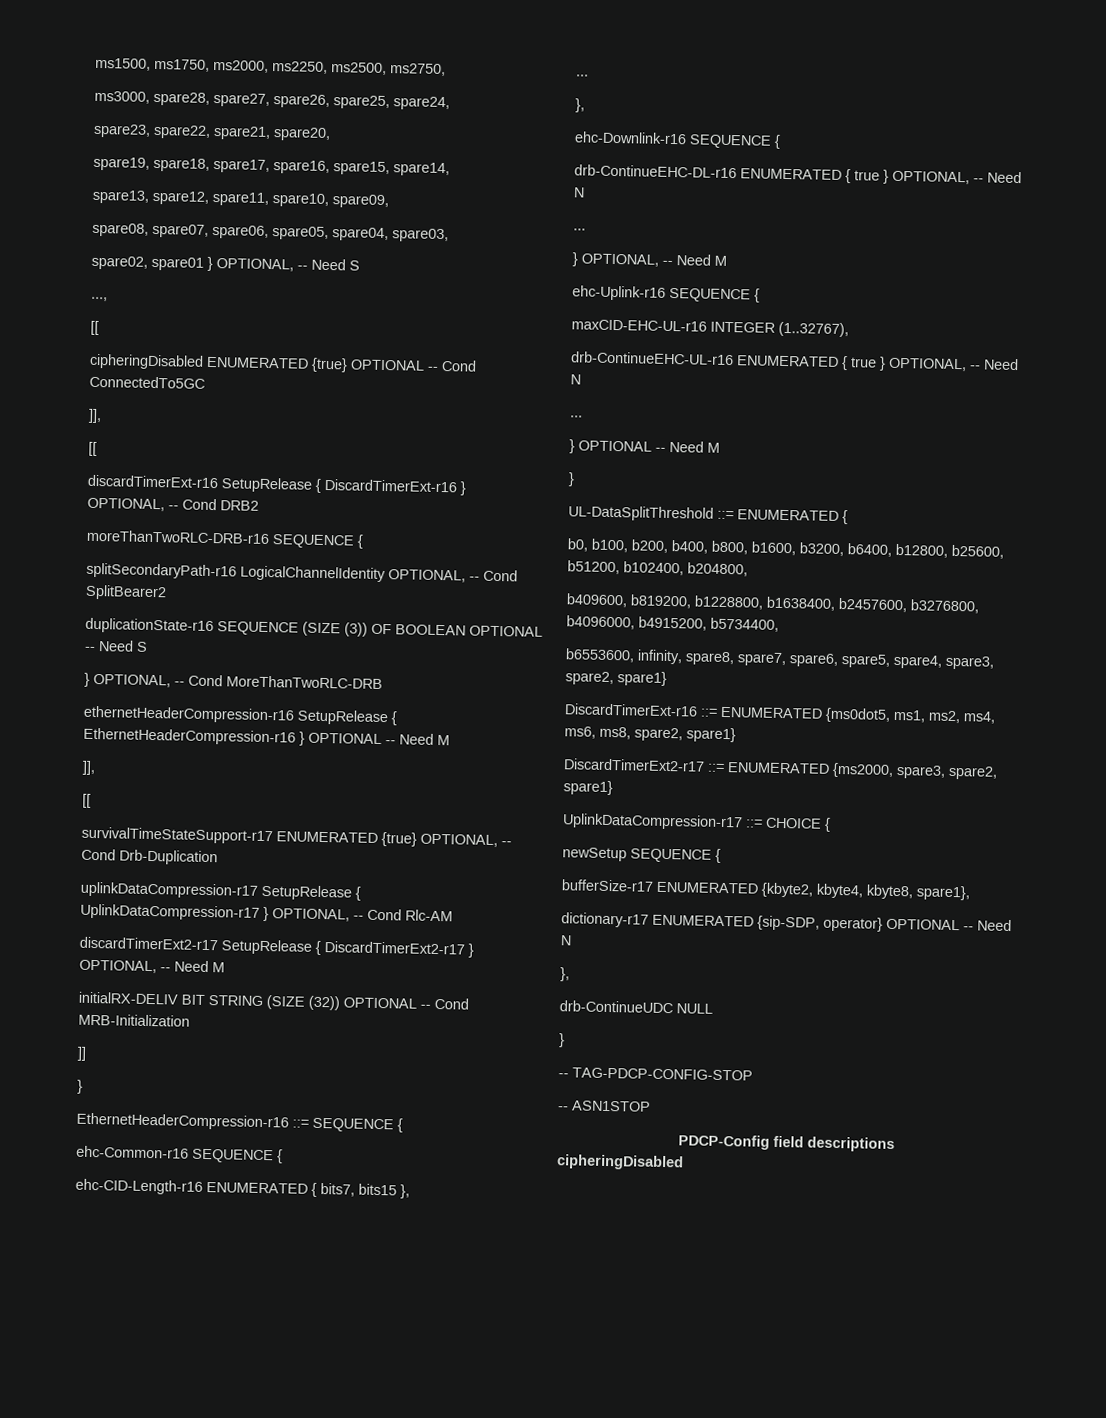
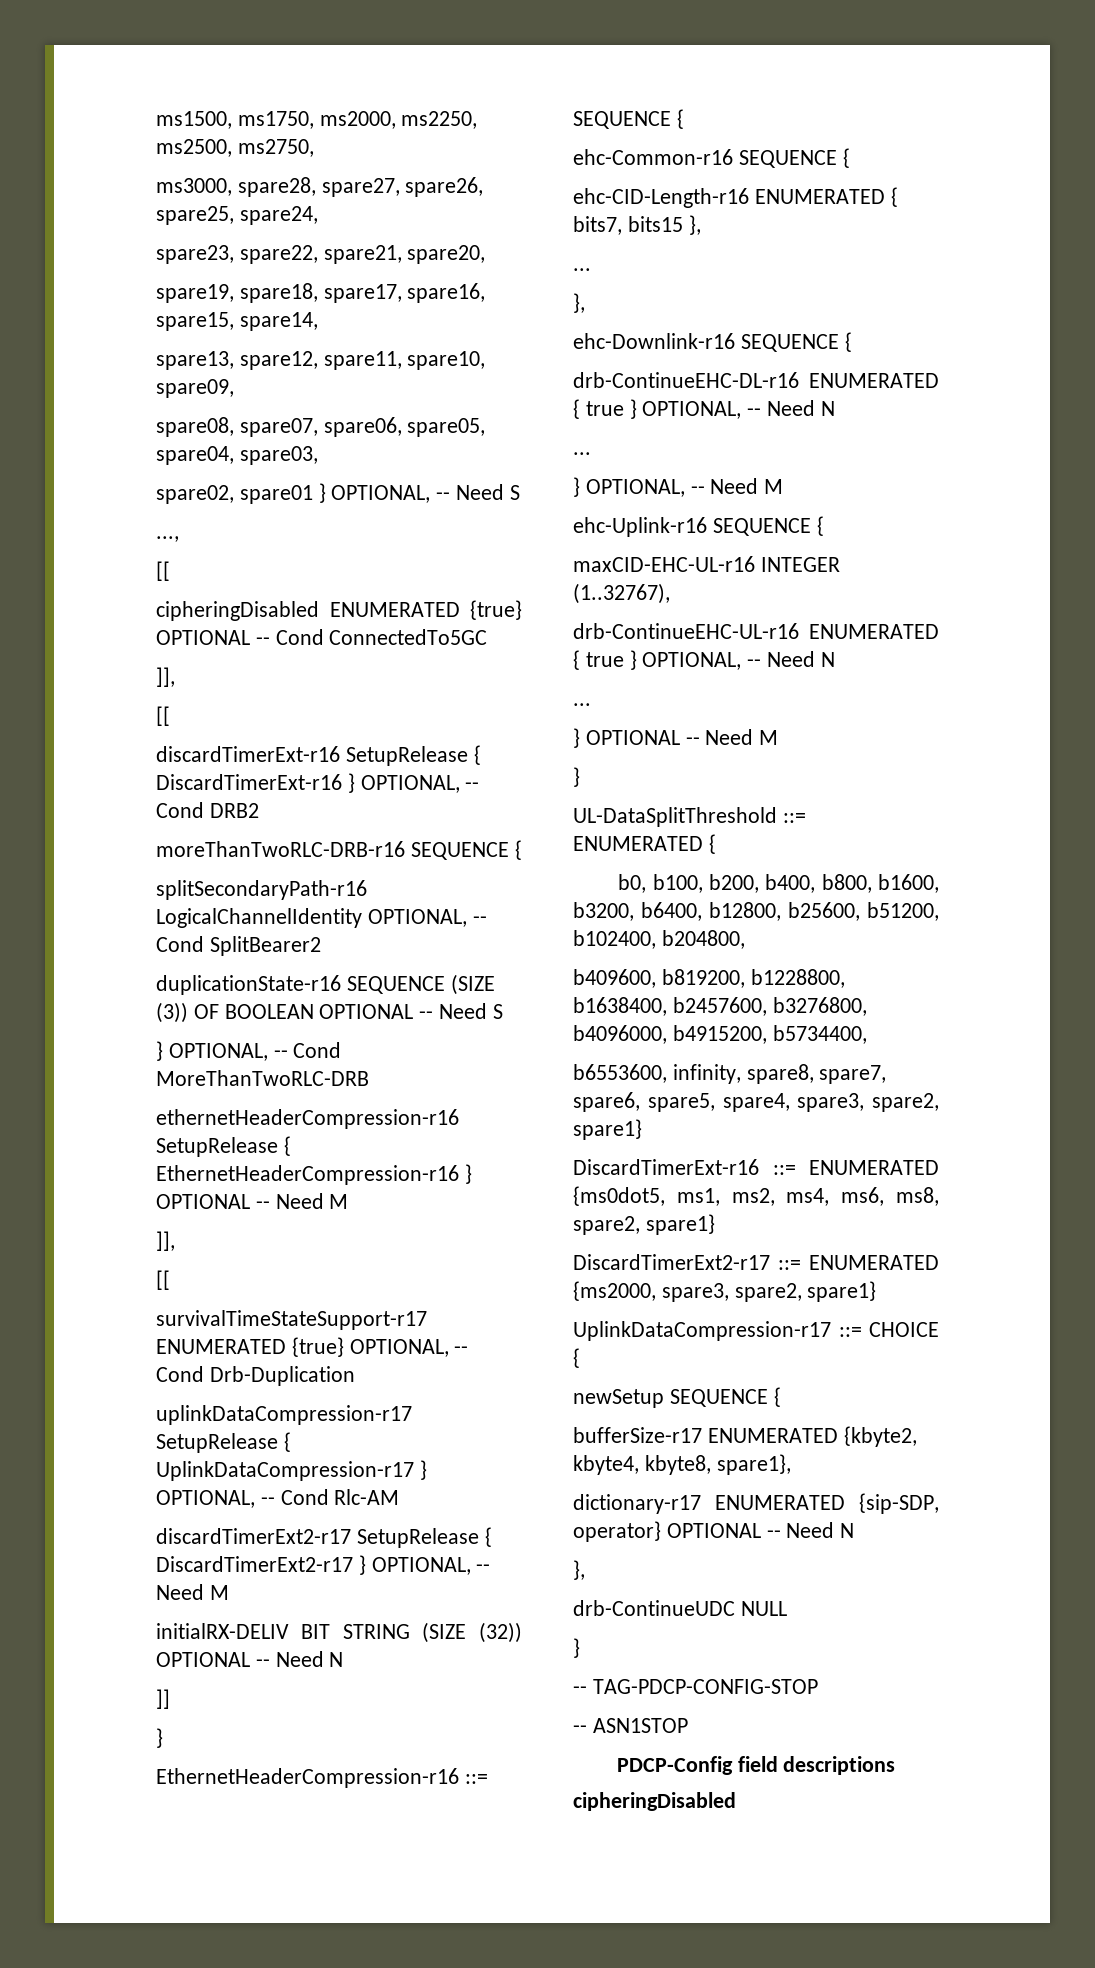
[434,997,469,1010] [78,1013,190,1027] Cond MRB-Initialization -> [275,1651,344,1667] Need N

